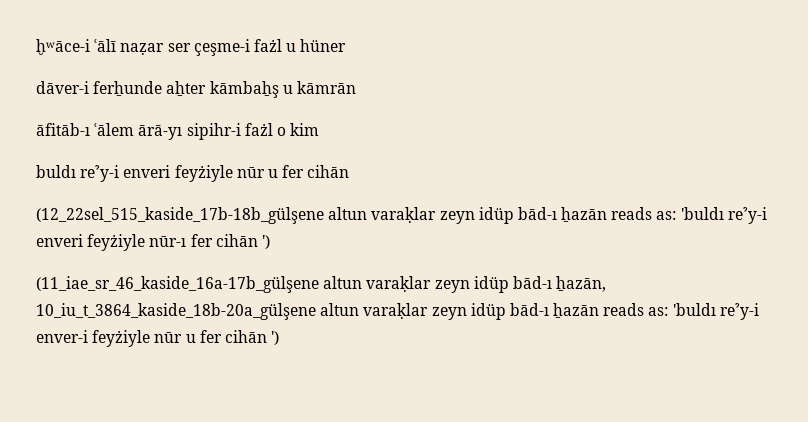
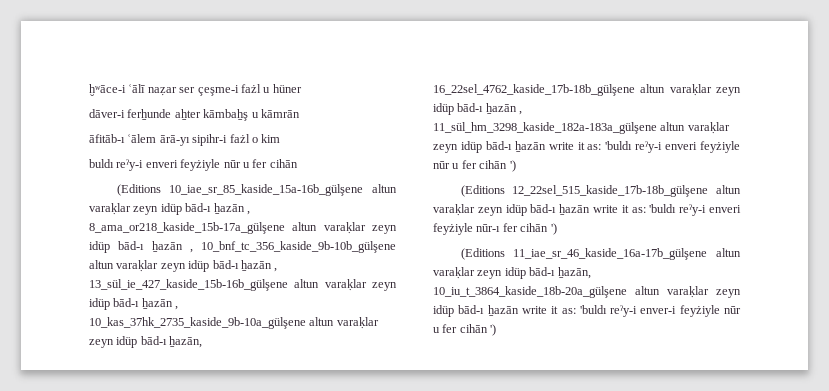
[36,207,653,224] (12_22sel_515_kaside_17b-18b_gülşene altun varaḳlar zeyn idüp bād-ı ẖazān reads -> [116,184,397,196] [89,203,250,215] [89,222,397,234] [89,241,396,253] [89,260,278,272] [89,279,397,291] [89,298,179,310] [89,317,379,329] [89,336,203,348] [433,84,741,96] [433,103,523,115] [433,122,730,134] [433,141,740,153] [433,160,516,172] [460,185,741,197] [433,204,629,216] (Editions 10_iae_sr_85_kaside_15a-16b_gülşene altun varaḳlar zeyn idüp bād-ı ẖazān , 8_ama_or218_kaside_15b-17a_gülşene altun varaḳlar zeyn idüp bād-ı ẖazān , 10_bnf_tc_356_kaside_9b-10b_gülşene altun varaḳlar zeyn idüp bād-ı ẖazān , 13_sül_ie_427_kaside_15b-16b_gülşene altun varaḳlar zeyn idüp bād-ı ẖazān , 10_kas_37hk_2735_kaside_9b-10a_gülşene altun varaḳlar zeyn idüp bād-ı ẖazān, 16_22sel_4762_kaside_17b-18b_gülşene altun varaḳlar zeyn idüp bād-ı ẖazān , 11_sül_hm_3298_kaside_182a-183a_gülşene altun varaḳlar zeyn idüp bād-ı ẖazān write it as: 'buldı reˀy-i enveri feyżiyle nūr u fer cihān ') // (Editions 12_22sel_515_kaside_17b-18b_gülşene altun varaḳlar zeyn idüp bād-ı ẖazān write it
[36,276,319,293] (11_iae_sr_46_kaside_16a-17b_gülşene -> [460,248,708,260] (Editions 11_iae_sr_46_kaside_16a-17b_gülşene
[603,303,645,316] reads -> [521,306,559,314] write it

